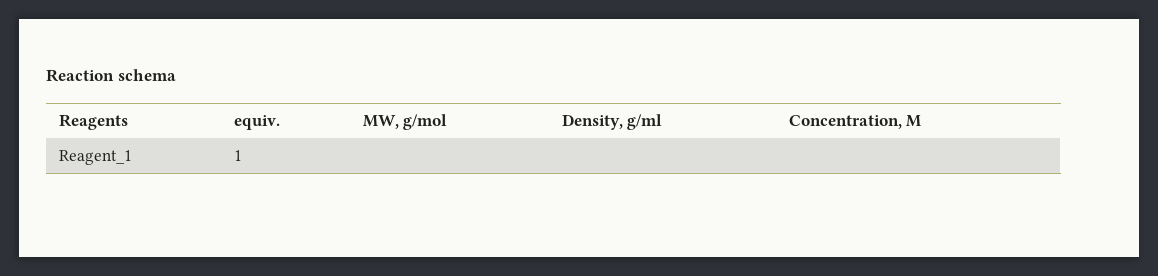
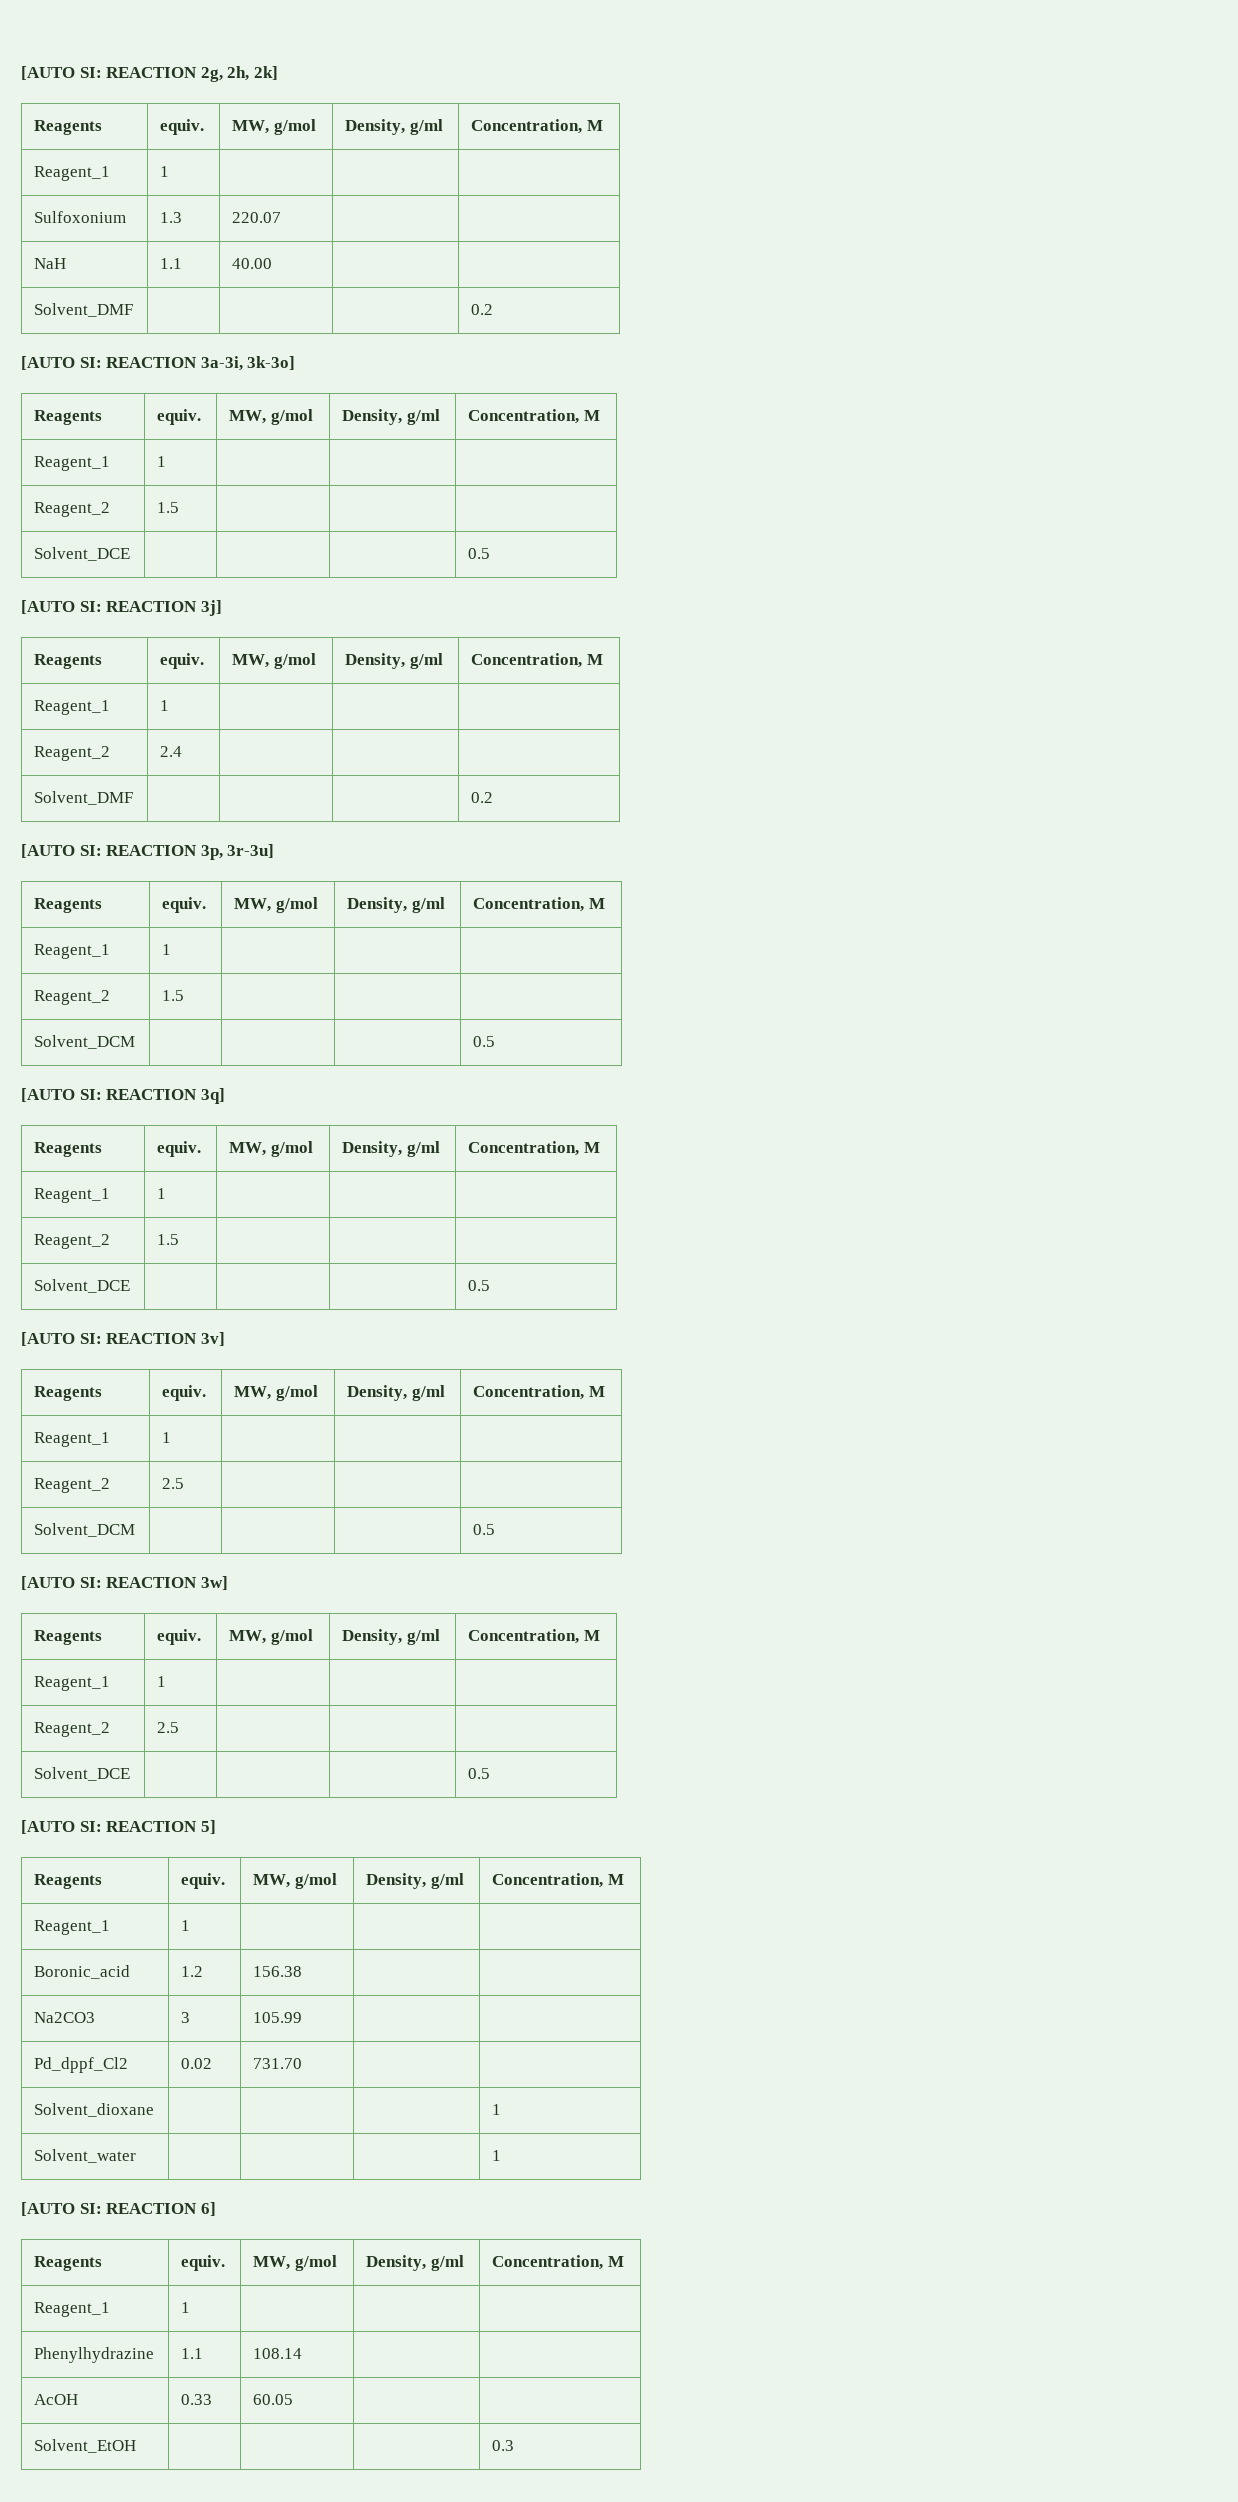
[46,69,176,82] Reaction schema -> [21,66,278,82] [AUTO SI: REACTION 2g, 2h, 2k]
(242, 155) none -> [34,211,127,223] [160,212,183,223] [232,212,282,223] [34,258,67,269] [160,258,183,269] [232,258,273,269] [34,303,134,317] [471,304,494,315] [21,356,296,371] [34,410,103,425] [157,409,202,425] [229,409,313,425] [342,409,440,425] [468,409,600,424] [34,456,111,471] [157,456,167,467] [34,502,111,517] [157,502,180,513] [34,547,131,561] [468,548,491,559] [21,600,222,616] [34,654,103,669] [160,653,205,669] [232,653,316,669] [345,653,443,669] [471,653,603,668] [34,700,111,715] [160,700,170,711] [34,746,111,761] [160,746,183,757] [34,791,134,805] [471,792,494,803] [21,844,275,860] [34,898,103,913] [162,897,207,913] [234,897,318,913] [347,897,445,913] [473,897,605,912] [34,944,111,959] [162,944,172,955] [34,990,111,1005] [162,990,185,1001] [34,1035,136,1049] [473,1036,496,1047] [21,1088,225,1104] [34,1142,103,1157] [157,1141,202,1157] [229,1141,313,1157] [342,1141,440,1157] [468,1141,600,1156] [34,1188,111,1203] [157,1188,167,1199] [34,1234,111,1249] [157,1234,180,1245] [34,1279,131,1293] [468,1280,491,1291] [21,1332,225,1346] [34,1386,103,1401] [162,1385,207,1401] [234,1385,318,1401] [347,1385,445,1401] [473,1385,605,1400] [34,1432,111,1447] [162,1432,172,1443] [34,1478,111,1493] [162,1478,185,1489] [34,1523,136,1537] [473,1524,496,1535] [21,1576,228,1590] [34,1630,103,1645] [157,1629,202,1645] [229,1629,313,1645] [342,1629,440,1645] [468,1629,600,1644] [34,1676,111,1691] [157,1676,167,1687] [34,1722,111,1737] [157,1722,180,1733] [34,1767,131,1781] [468,1768,491,1779] [21,1820,216,1834] [34,1874,103,1889] [181,1873,226,1889] [253,1873,337,1889] [366,1873,464,1889] [492,1873,624,1888] [34,1920,111,1935] [181,1920,191,1931] [34,1965,131,1979] [181,1966,204,1977] [253,1966,303,1977] [34,2012,96,2023] [181,2012,191,2023] [253,2012,303,2023] [34,2057,129,2073] [181,2058,213,2069] [253,2058,303,2069] [34,2103,155,2117] [492,2104,502,2115] [34,2149,137,2163] [492,2150,502,2161] [21,2202,216,2216] [34,2256,103,2271] [181,2255,226,2271] [253,2255,337,2271] [366,2255,464,2271] [492,2255,624,2270] [34,2302,111,2317] [181,2302,191,2313] [34,2347,155,2363] [181,2348,204,2359] [253,2348,303,2359] [34,2394,79,2405] [181,2394,213,2405] [253,2394,294,2405] [34,2439,137,2453] [492,2440,515,2451] // Sulfoxonium | 1.3 | 220.07 | | // NaH | 1.1 | 40.00 | | // Solvent_DMF | | | | 0.2 // [AUTO SI: REACTION 3a-3i, 3k-3o] // Reagents | equiv. | MW, g/mol | Density, g/ml | Concentration, M // Reagent_1 | 1 | | | // Reagent_2 | 1.5 | | | // Solvent_DCE | | | | 0.5 // [AUTO SI: REACTION 3j] // Reagents | equiv. | MW, g/mol | Density, g/ml | Concentration, M // Reagent_1 | 1 | | | // Reagent_2 | 2.4 | | | // Solvent_DMF | | | | 0.2 // [AUTO SI: REACTION 3p, 3r-3u] // Reagents | equiv. | MW, g/mol | Density, g/ml | Concentration, M // Reagent_1 | 1 | | | // Reagent_2 | 1.5 | | | // Solvent_DCM | | | | 0.5 // [AUTO SI: REACTION 3q] // Reagents | equiv. | MW, g/mol | Density, g/ml | Concentration, M // Reagent_1 | 1 | | | // Reagent_2 | 1.5 | | | // Solvent_DCE | | | | 0.5 // [AUTO SI: REACTION 3v] // Reagents | equiv. | MW, g/mol | Density, g/ml | Concentration, M // Reagent_1 | 1 | | | // Reagent_2 | 2.5 | | | // Solvent_DCM | | | | 0.5 // [AUTO SI: REACTION 3w] // Reagents | equiv. | MW, g/mol | Density, g/ml | Concentration, M // Reagent_1 | 1 | | | // Reagent_2 | 2.5 | | | // Solvent_DCE | | | | 0.5 // [AUTO SI: REACTION 5] // Reagents | equiv. | MW, g/mol | Density, g/ml | Concentration, M // Reagent_1 | 1 | | | // Boronic_acid | 1.2 | 156.38 | | // Na2CO3 | 3 | 105.99 | | // Pd_dppf_Cl2 | 0.02 | 731.70 | | // Solvent_dioxane | | | | 1 // Solvent_water | | | | 1 // [AUTO SI: REACTION 6] // Reagents | equiv. | MW, g/mol | Density, g/ml | Concentration, M // Reagent_1 | 1 | | | // Phenylhydrazine | 1.1 | 108.14 | | // AcOH | 0.33 | 60.05 | | // Solvent_EtOH | | | | 0.3

